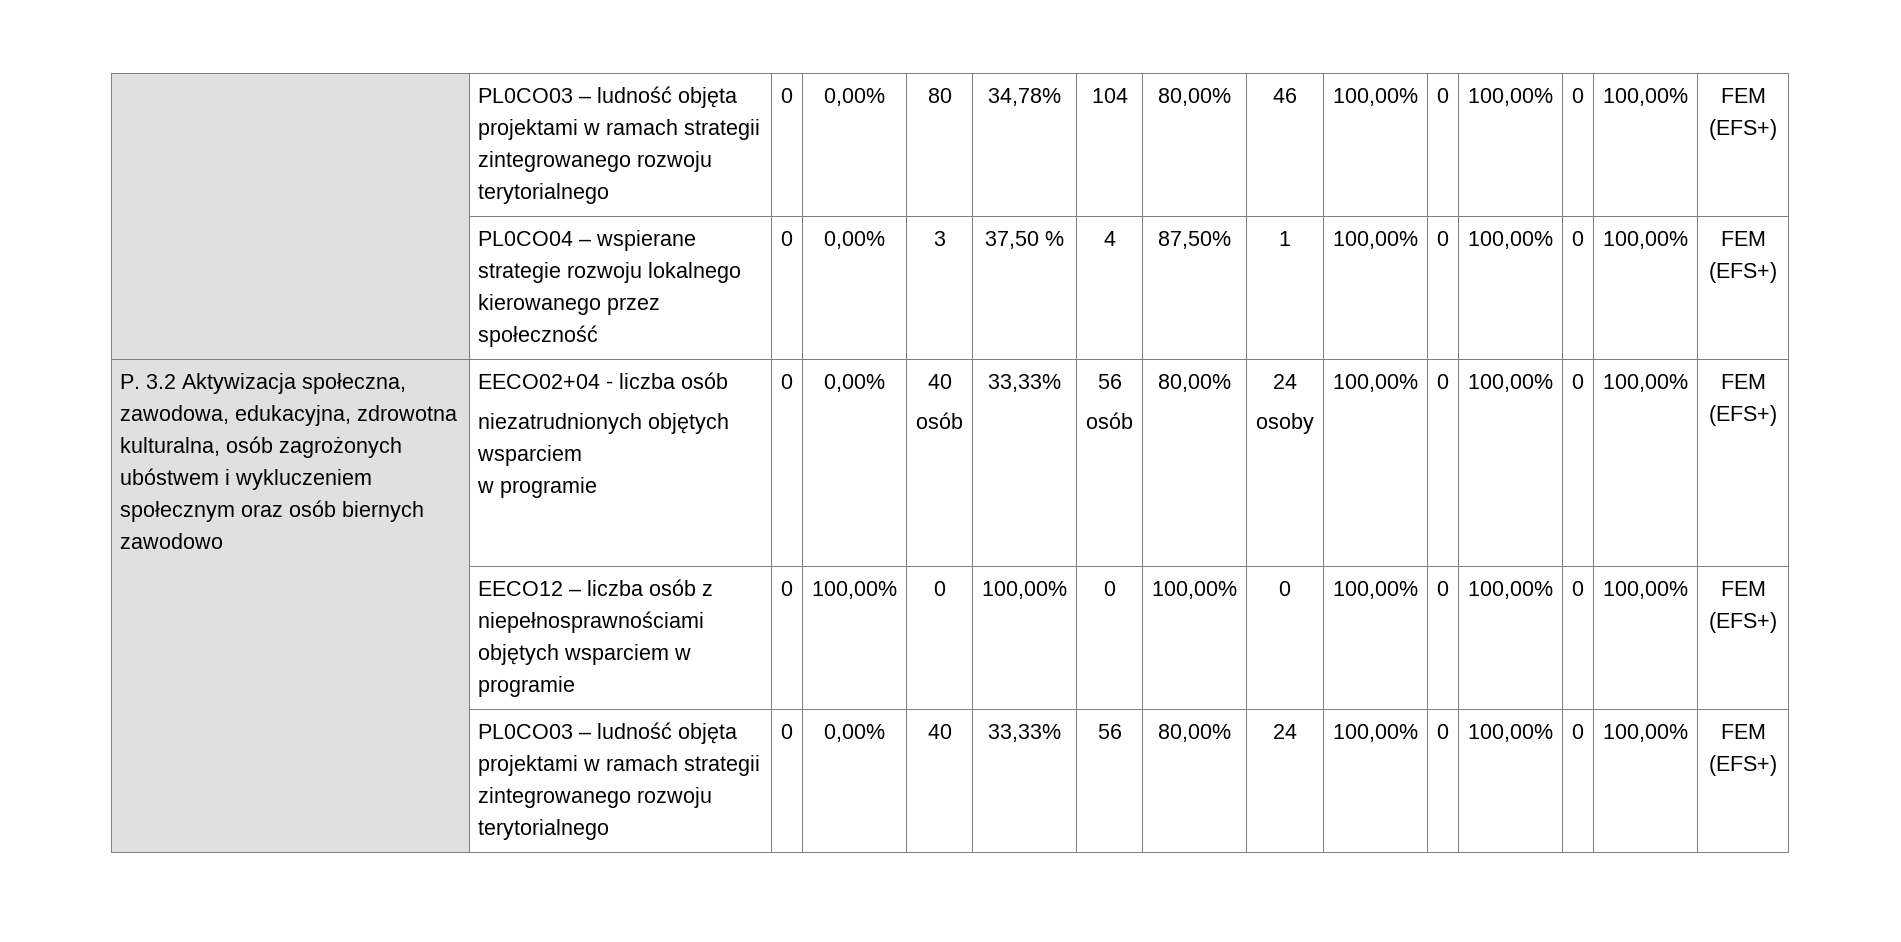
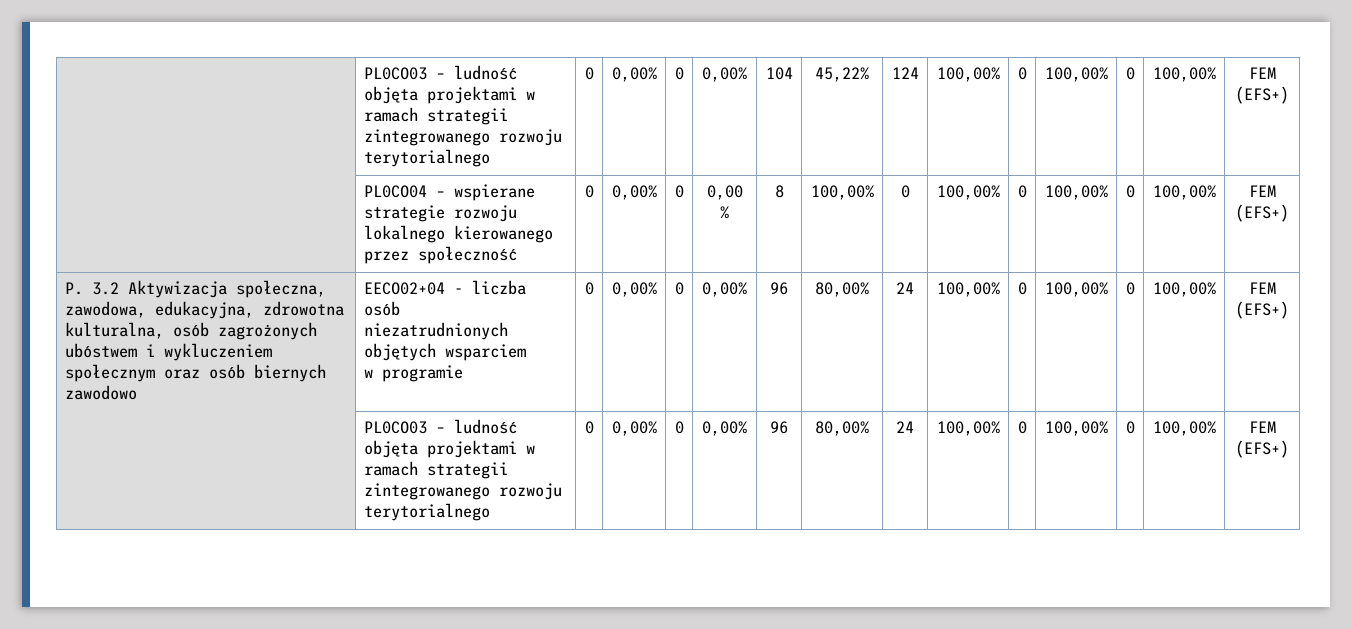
[927,88,952,103] [988,88,1061,106] 80 | 34,78% -> [674,67,684,80] [702,67,747,82] 0 | 0,00%
[1158,88,1231,106] [1273,88,1297,103] 80,00% | 46 -> [815,67,869,82] [891,67,919,79] 45,22% | 124
[933,231,946,246] [985,231,1039,249] 3 | 37,50 -> [674,185,684,198] [706,185,743,200] 0 | 0,00
[1103,231,1116,246] [1158,231,1231,249] [1279,231,1291,246] 4 | 87,50% | 1 -> [774,185,784,198] [810,185,874,200] [900,185,910,198] 8 | 100,00% | 0
[927,374,952,389] [916,412,963,429] [988,374,1061,392] [1097,374,1122,389] [1086,412,1133,429] [1158,374,1231,392] [1273,374,1297,389] [1256,413,1314,434] [1333,374,1418,392] [1437,374,1449,389] [1468,374,1553,392] [1572,374,1584,389] [1603,374,1688,392] [1720,374,1766,389] [1709,405,1777,426] [478,579,714,596] [478,611,705,633] [478,644,692,665] [478,676,576,697] [781,581,793,596] [812,581,897,599] [933,581,946,596] [982,581,1067,599] [1103,581,1116,596] [1152,581,1237,599] [1279,581,1291,596] 40 // osób | 33,33% | 56 // osób | 80,00% | 24 // osoby | 100,00% | 0 | 100,00% | 0 | 100,00% | FEM (EFS+) // | EECO12 – liczba osób z niepełnosprawnościami objętych wsparciem w programie | 0 | 100,00% | 0 | 100,00% | 0 | 100,00% | 0 -> [674,282,684,295] [702,282,747,297] [770,282,788,295] [815,282,869,297] [896,282,914,294] 0 | 0,00% | 96 | 80,00% | 24
[927,724,952,739] [988,724,1061,742] [1097,724,1122,739] 40 | 33,33% | 56 -> [674,421,684,434] [702,421,747,436] [770,421,788,434] 0 | 0,00% | 96

